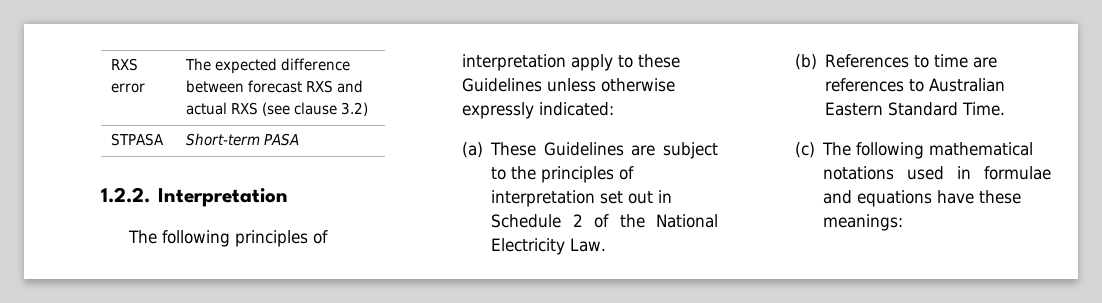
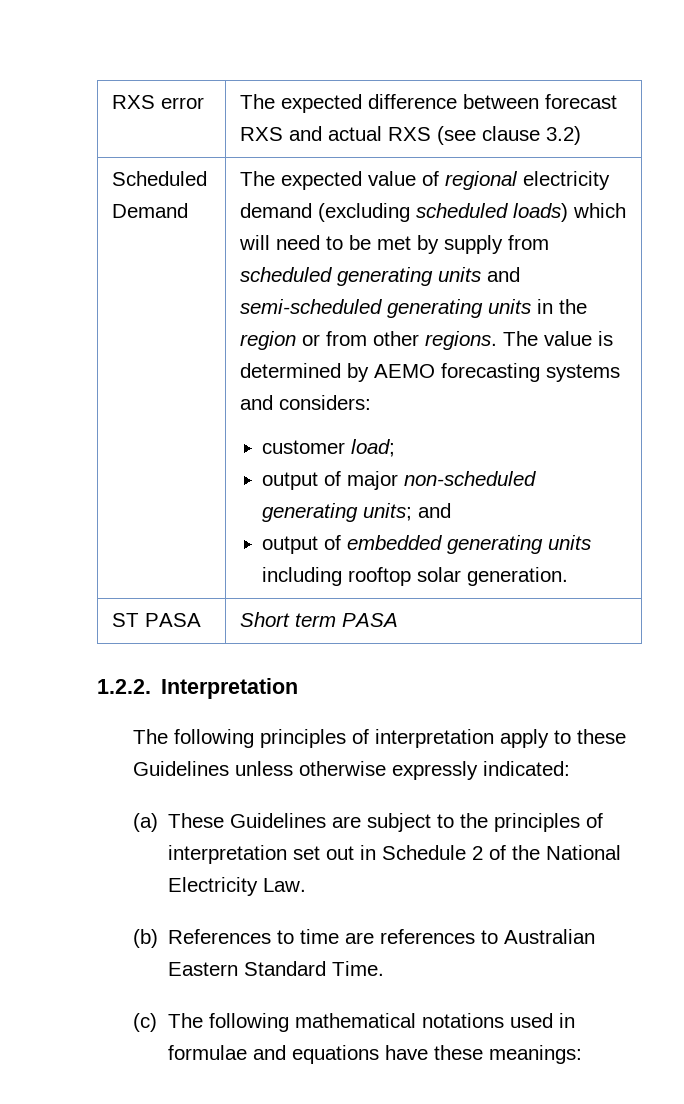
[110,133,164,146] [185,133,260,146] STPASA | Short-term -> [111,171,207,186] [111,203,188,218] [239,171,610,190] [239,203,626,222] [238,235,549,254] [239,267,520,286] [239,299,587,318] [239,331,613,350] [239,363,620,382] [239,395,371,410] [262,439,396,457] [262,471,537,490] [262,503,452,522] [262,535,592,554] [262,567,569,586] [111,613,201,627] [239,612,336,627] Scheduled Demand | The expected value of regional electricity demand (excluding scheduled loads) which will need to be met by supply from scheduled generating units and semi-scheduled generating units in the region or from other regions. The value is determined by AEMO forecasting systems and considers: // customer load; // output of major non-scheduled generating units; and // output of embedded generating units including rooftop solar generation. // ST PASA | Short term

